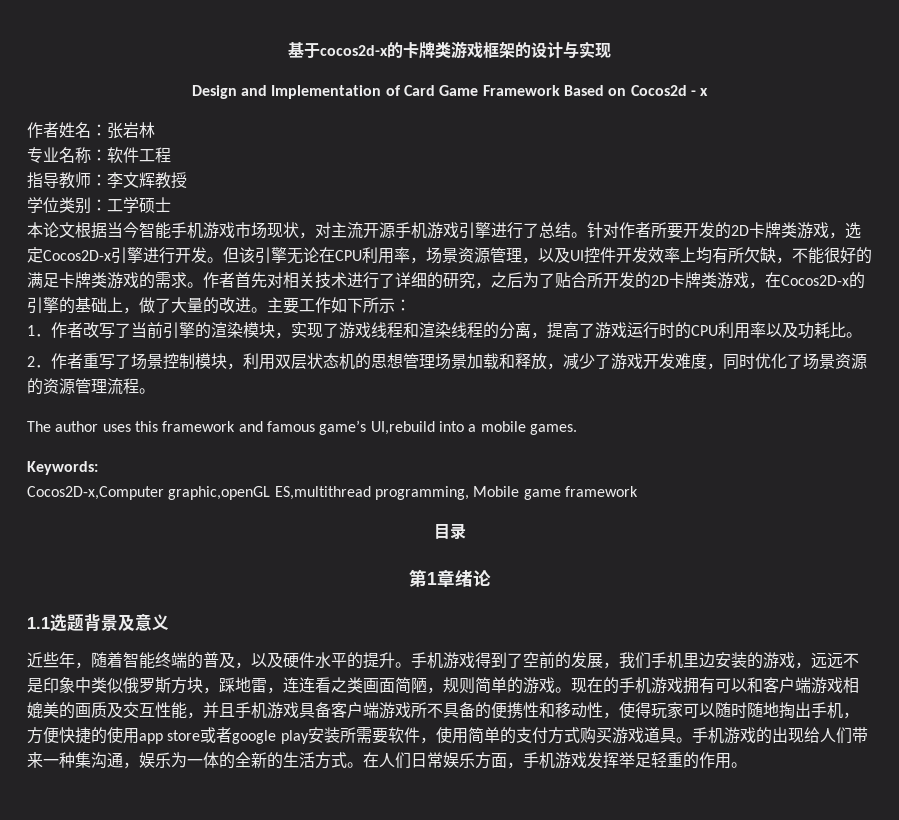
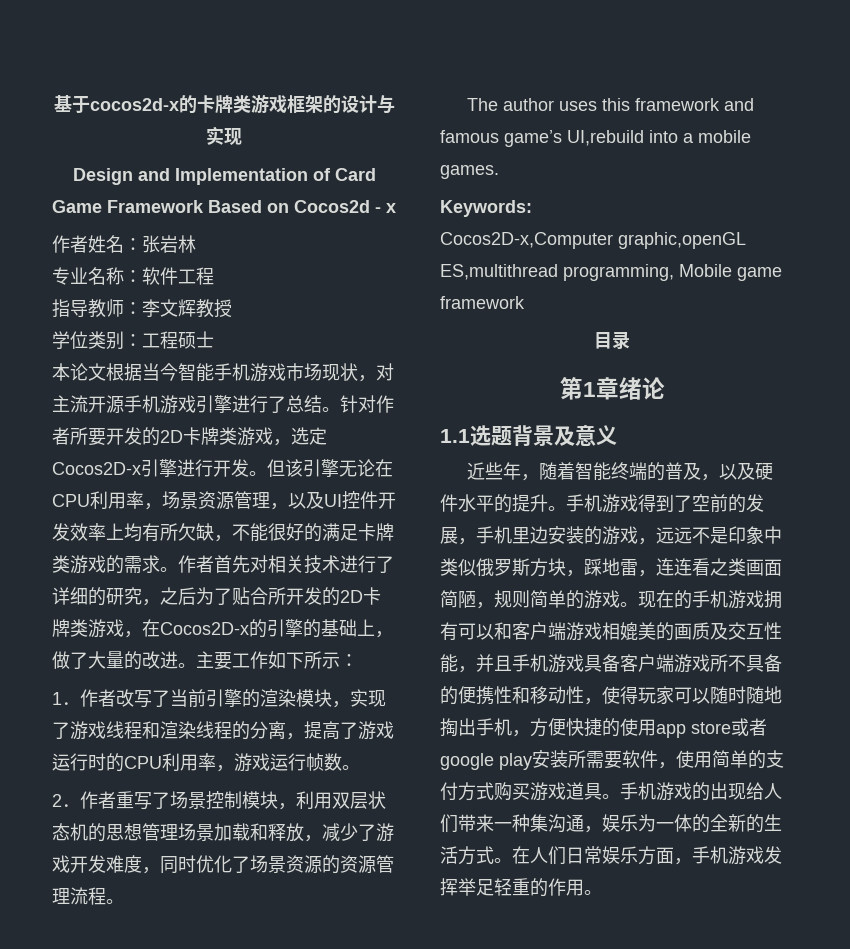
[123,197,139,213] 学 -> [160,331,178,349] 程
[766,322,846,339] 以及功耗比 -> [216,753,342,772] ，游戏运行帧数
[619,652,651,669] 我们 -> (476, 541) none

